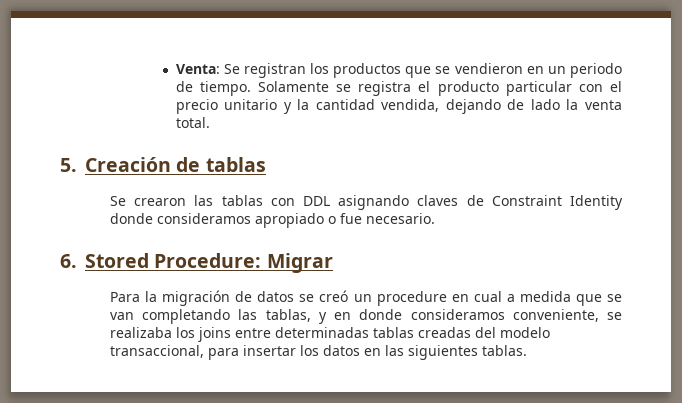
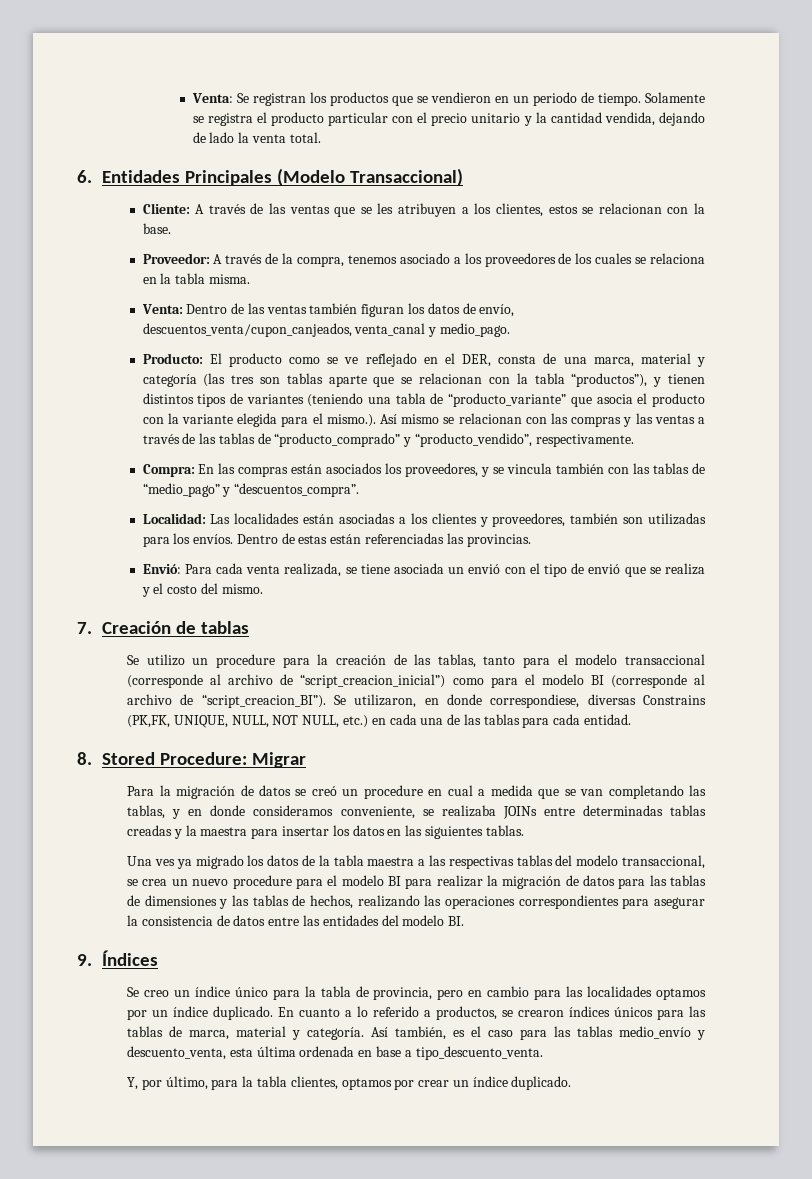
[60,157,266,172] [110,195,623,210] [110,213,436,228] [60,254,77,268] 5. Creación de tablas // Se crearon las tablas con DDL asignando claves de Constraint Identity donde consideramos apropiado o fue necesario. // 6. -> [77,168,464,186] [142,203,705,217] [142,223,171,234] [142,253,705,267] [142,273,250,284] [141,303,515,317] [142,323,510,337] [142,353,705,367] [142,373,705,387] [142,393,705,407] [142,413,705,427] [142,433,634,447] [142,463,705,477] [142,483,360,497] [142,513,706,527] [142,533,531,547] [142,563,705,577] [141,583,263,597] [77,621,250,634] [127,654,705,668] [127,674,706,688] [127,694,706,708] [127,714,632,728] [77,752,92,765] 6. Entidades Principales (Modelo Transaccional) // Cliente: A través de las ventas que se les atribuyen a los clientes, estos se relacionan con la base. // Proveedor: A través de la compra, tenemos asociado a los proveedores de los cuales se relaciona en la tabla misma. // Venta: Dentro de las ventas también figuran los datos de envío, descuentos_venta/cupon_canjeados, venta_canal y medio_pago. // Producto: El producto como se ve reflejado en el DER, consta de una marca, material y categoría (las tres son tablas aparte que se relacionan con la tabla “productos”), y tienen distintos tipos de variantes (teniendo una tabla de “producto_variante” que asocia el producto con la variante elegida para el mismo.). Así mismo se relacionan con las compras y las ventas a través de las tablas de “producto_comprado” y “producto_vendido”, respectivamente. // Compra: En las compras están asociados los proveedores, y se vincula también con las tablas de “medio_pago” y “descuentos_compra”. // Localidad: Las localidades están asociadas a los clientes y proveedores, también son utilizadas para los envíos. Dentro de estas están referenciadas las provincias. // Envió: Para cada venta realizada, se tiene asociada un envió con el tipo de envió que se realiza y el costo del mismo. // 7. Creación de tablas // Se utilizo un procedure para la creación de las tablas, tanto para el modelo transaccional (corresponde al archivo de “script_creacion_inicial”) como para el modelo BI (corresponde al archivo de “script_creacion_BI”). Se utilizaron, en donde correspondiese, diversas Constrains (PK,FK, UNIQUE, NULL, NOT NULL, etc.) en cada una de las tablas para cada entidad. // 8.
[176,327,232,342] los joins -> [502,806,537,819] JOINs
[475,327,551,338] [110,345,205,358] del modelo transaccional, -> [173,825,248,839] y la maestra
(528, 350) none -> [127,855,705,869] [127,875,706,889] [127,895,705,909] [127,915,465,926] [77,950,159,966] [127,986,706,1000] [127,1006,706,1020] [127,1026,705,1040] [127,1046,543,1060] [127,1076,572,1090] // Una ves ya migrado los datos de la tabla maestra a las respectivas tablas del modelo transaccional, se crea un nuevo procedure para el modelo BI para realizar la migración de datos para las tablas de dimensiones y las tablas de hechos, realizando las operaciones correspondientes para asegurar la consistencia de datos entre las entidades del modelo BI. // 9. Índices // Se creo un índice único para la tabla de provincia, pero en cambio para las localidades optamos por un índice duplicado. En cuanto a lo referido a productos, se crearon índices únicos para las tablas de marca, material y categoría. Así también, es el caso para las tablas medio_envío y descuento_venta, esta última ordenada en base a tipo_descuento_venta. // Y, por último, para la tabla clientes, optamos por crear un índice duplicado.

